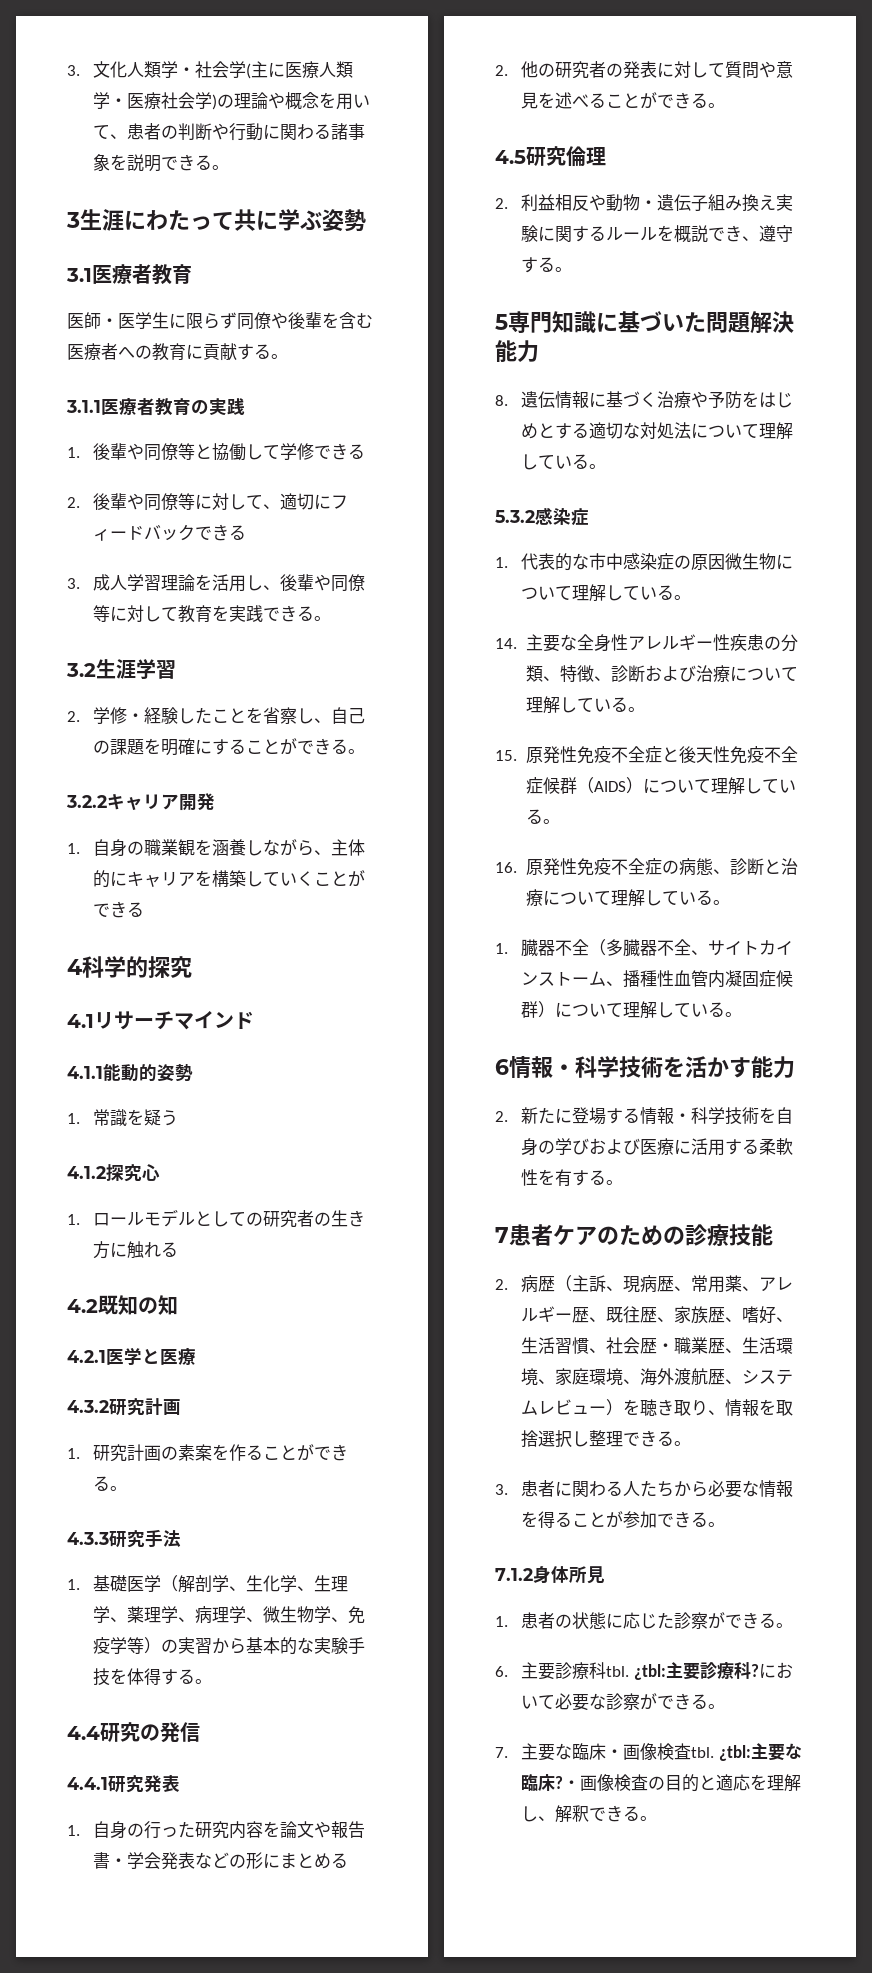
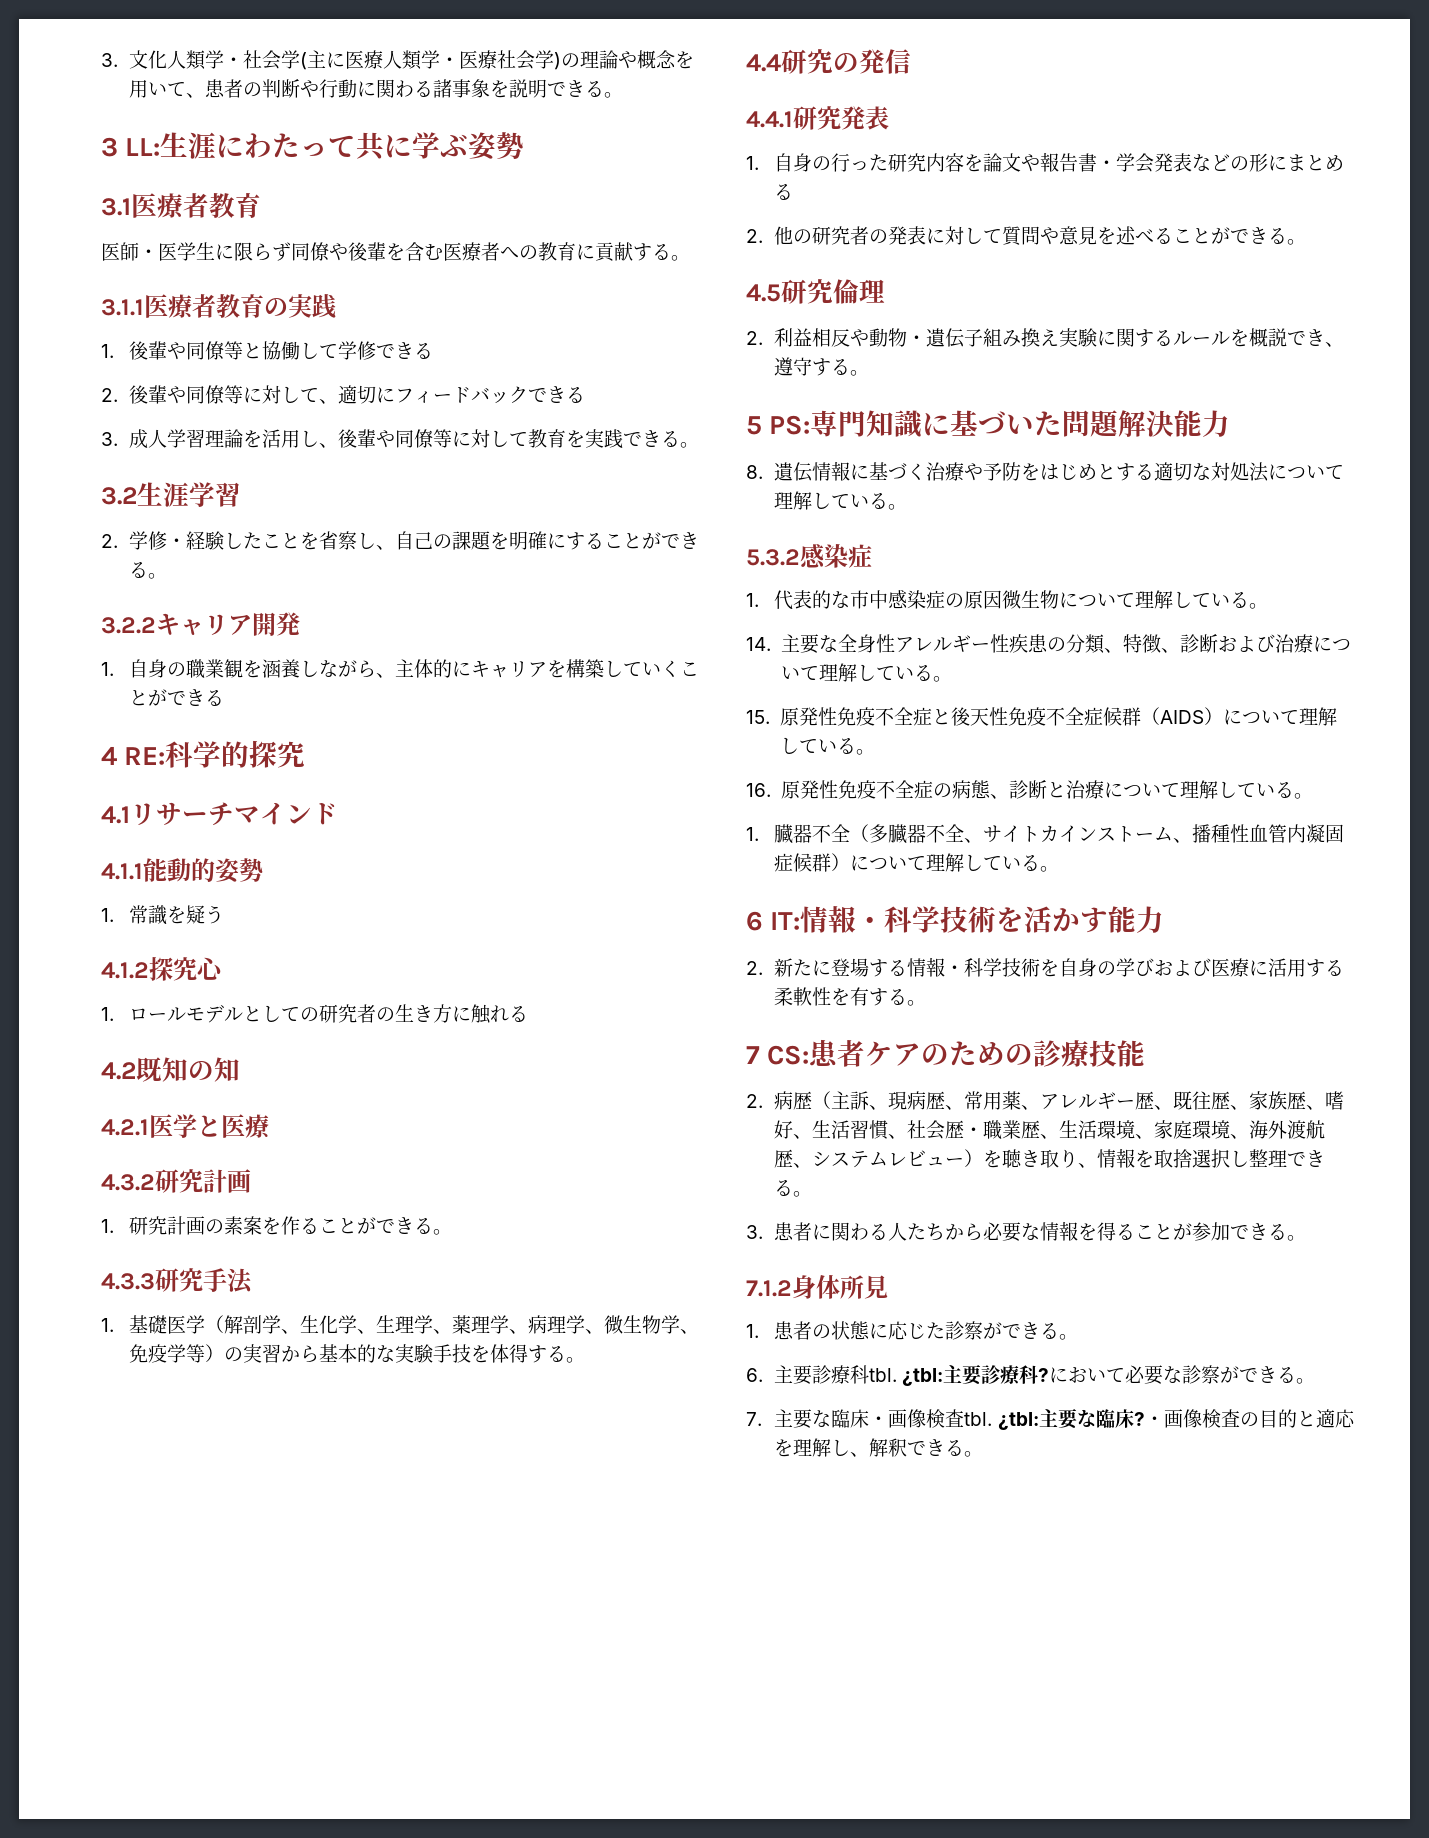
(80, 220) none -> [125,138,161,156] LL:
(82, 967) none -> [124,747,166,765] RE:
(508, 322) none -> [769,415,811,435] PS:
(509, 1067) none -> [770,912,801,930] IT:
(509, 1235) none -> [767,1045,810,1065] CS:

